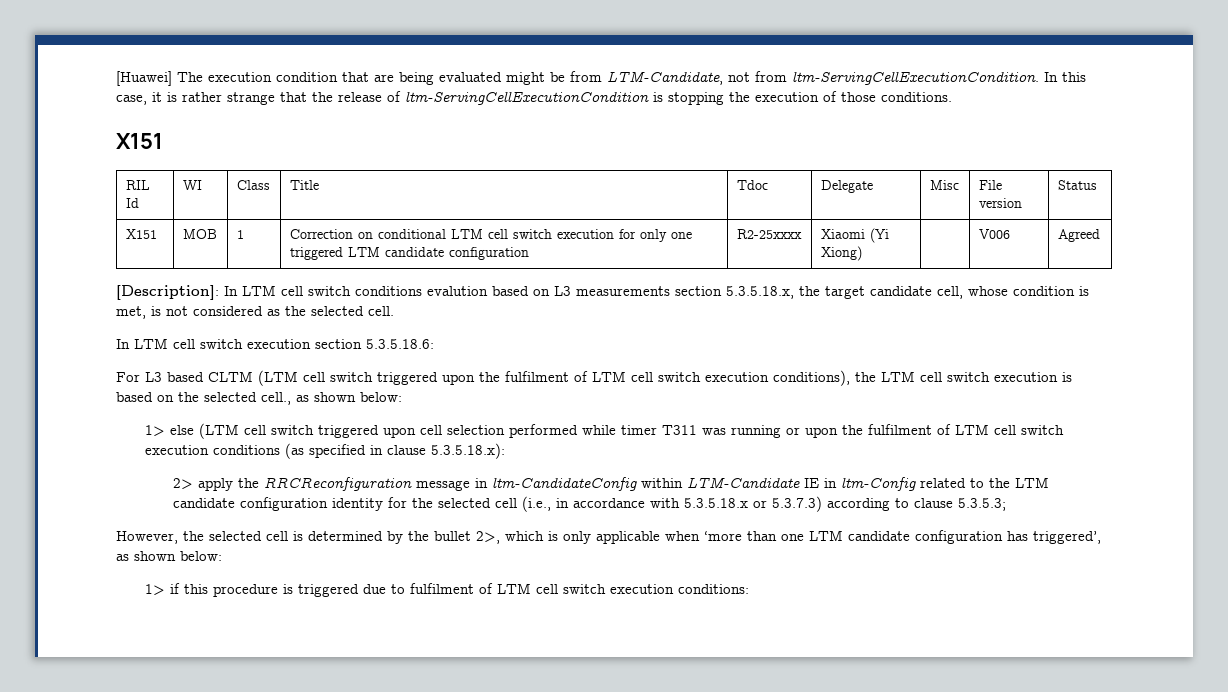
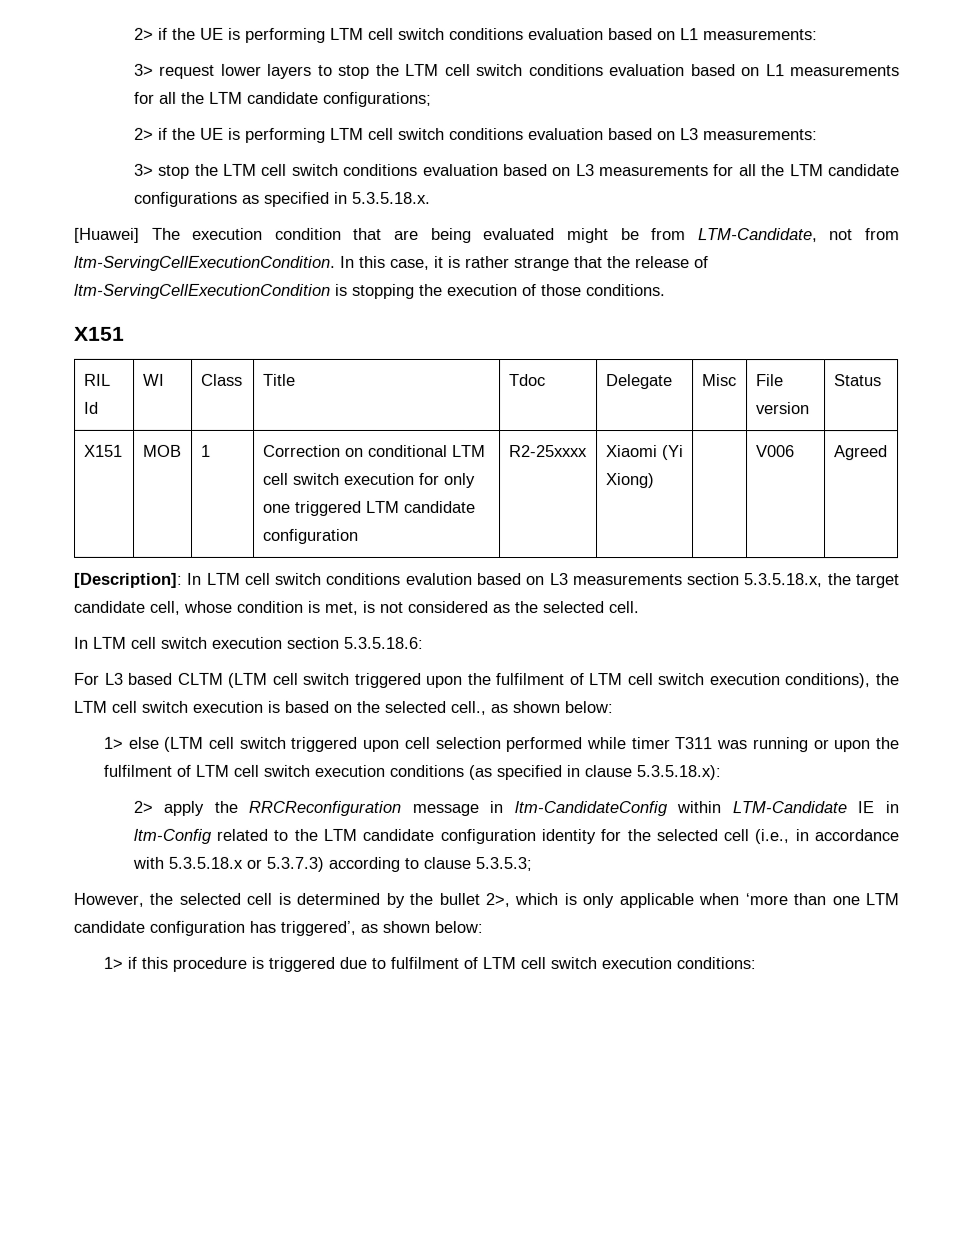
(116, 78) none -> [133,27,818,43] [133,63,901,79] [133,91,432,107] [133,127,818,143] [133,163,900,179] [133,191,431,207] 2> if the UE is performing LTM cell switch conditions evaluation based on L1 measurements: // 3> request lower layers to stop the LTM cell switch conditions evaluation based on L1 measurements for all the LTM candidate configurations; // 2> if the UE is performing LTM cell switch conditions evaluation based on L3 measurements: // 3> stop the LTM cell switch conditions evaluation based on L3 measurements for all the LTM candidate configurations as specified in 5.3.5.18.x. //

